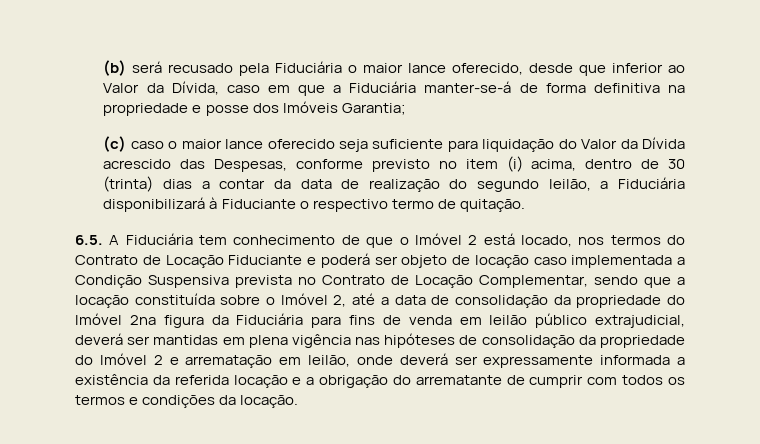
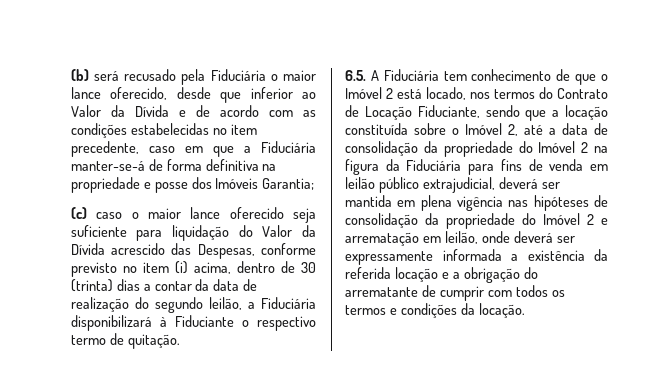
[171,81,219,95] Dívida, -> [134,105,316,117] [70,123,257,138] [70,141,139,157] Dívida e de acordo com as condições estabelecidas no item precedente,
[228,253,685,268] [75,275,588,288] Fiduciante e poderá ser objeto de locação caso implementada a Condição Suspensiva prevista no Contrato de Locação Complementar, -> [417,105,480,118] Fiduciante,
[129,315,156,325] 2na -> [581,142,608,153] 2 na
[153,335,219,345] mantidas -> [345,195,392,207] mantida

